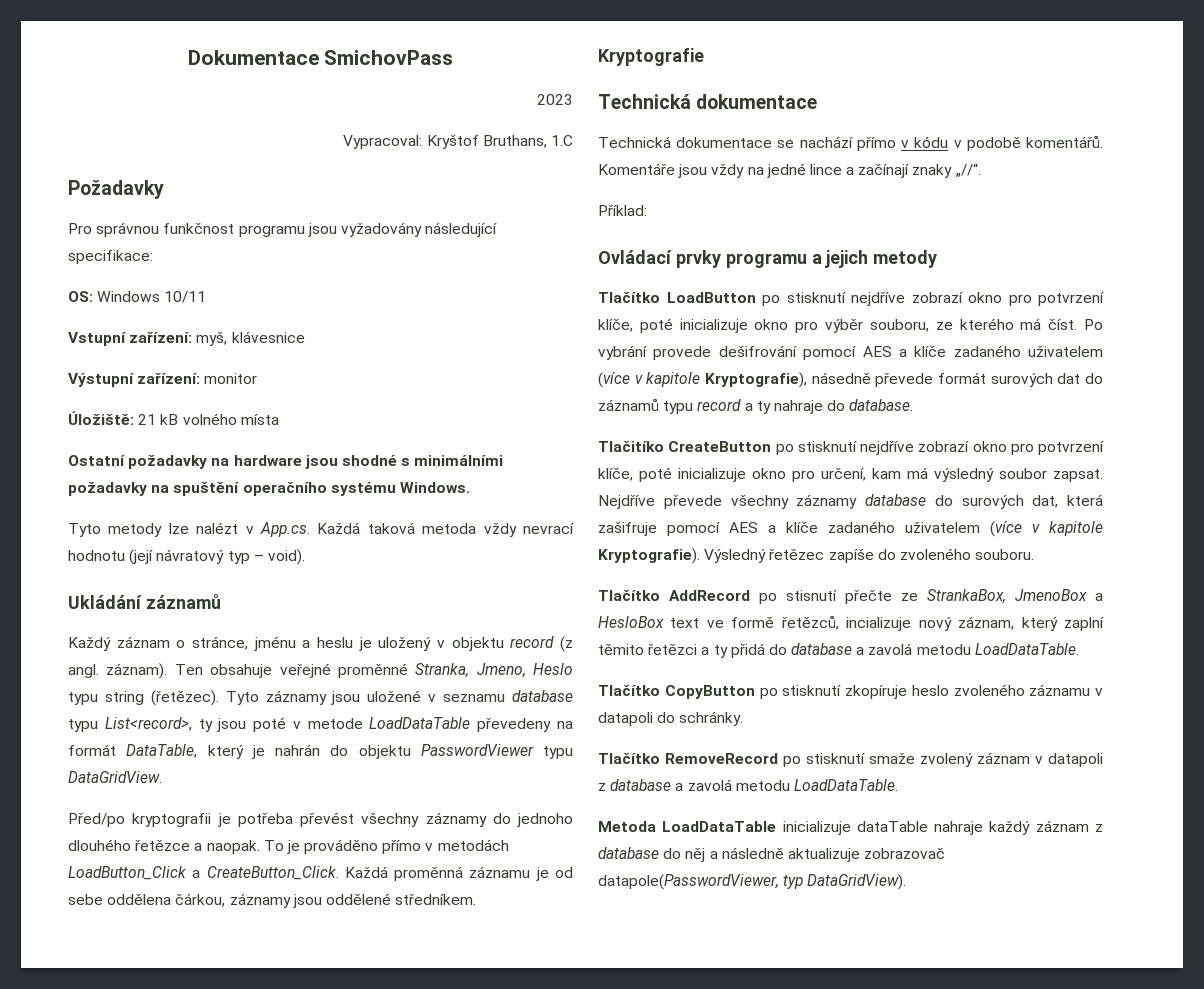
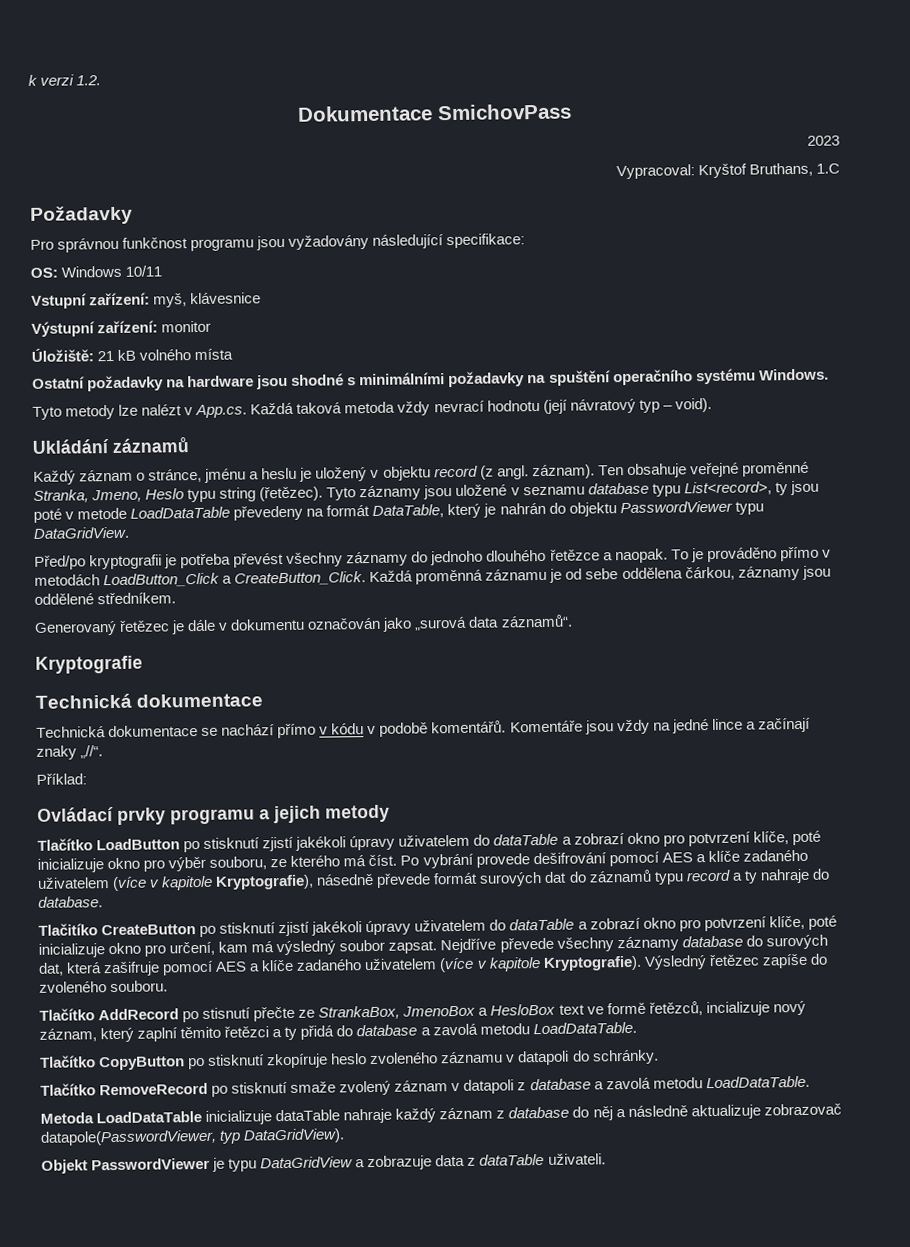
(187, 57) none -> [28,74,102,86] k verzi 1.2. //
(477, 899) none -> [34,614,573,636] // Generovaný řetězec je dále v dokumentu označován jako „surová data záznamů“.
[851,292,905,306] nejdříve -> [262,833,572,852] zjistí jakékoli úpravy uživatelem do dataTable a
[860,441,914,455] nejdříve -> [278,918,588,937] zjistí jakékoli úpravy uživatelem do dataTable a
(907, 882) none -> [41,1153,606,1174] // Objekt PasswordViewer je typu DataGridView a zobrazuje data z dataTable uživateli.

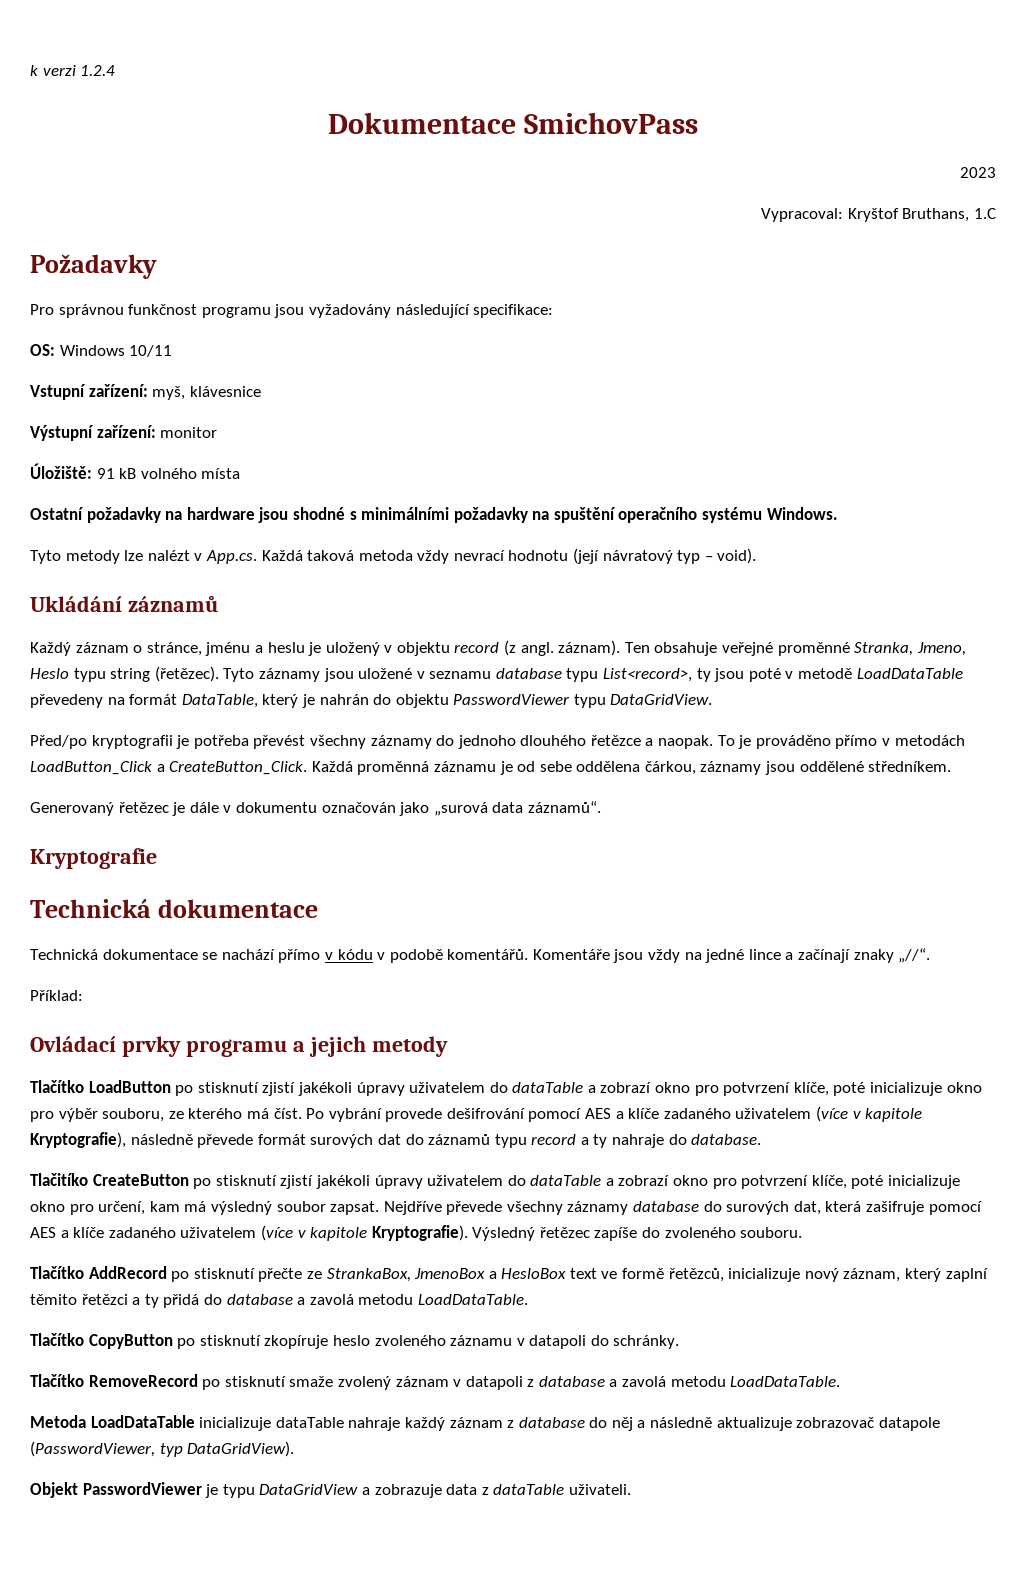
[76,75,102,86] 1.2. -> [80,65,116,76] 1.2.4
[97,350,115,362] 21 -> [96,468,115,479] 91
[77,507,128,520] metode -> [798,668,853,679] metodě
[316,873,375,886] násedně -> [130,1134,193,1145] následně
[202,1007,252,1019] stisnutí -> [193,1268,255,1279] stisknutí
[705,1001,770,1017] incializuje -> [728,1268,801,1282] inicializuje
[40,1129,217,1146] datapole(PasswordViewer, -> [878,1417,940,1431] [30,1441,155,1457] datapole (PasswordViewer,

